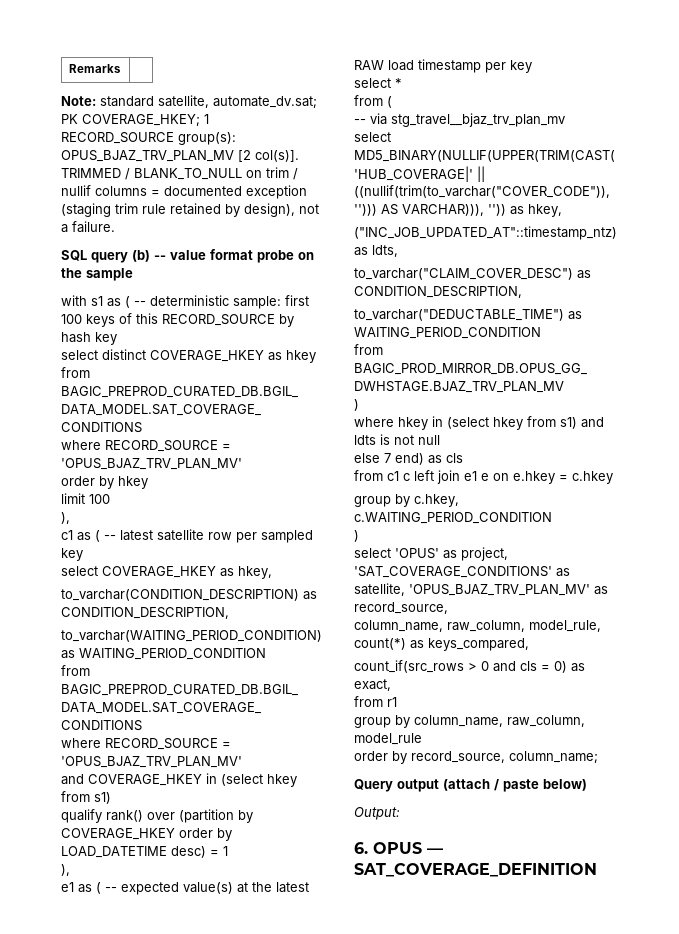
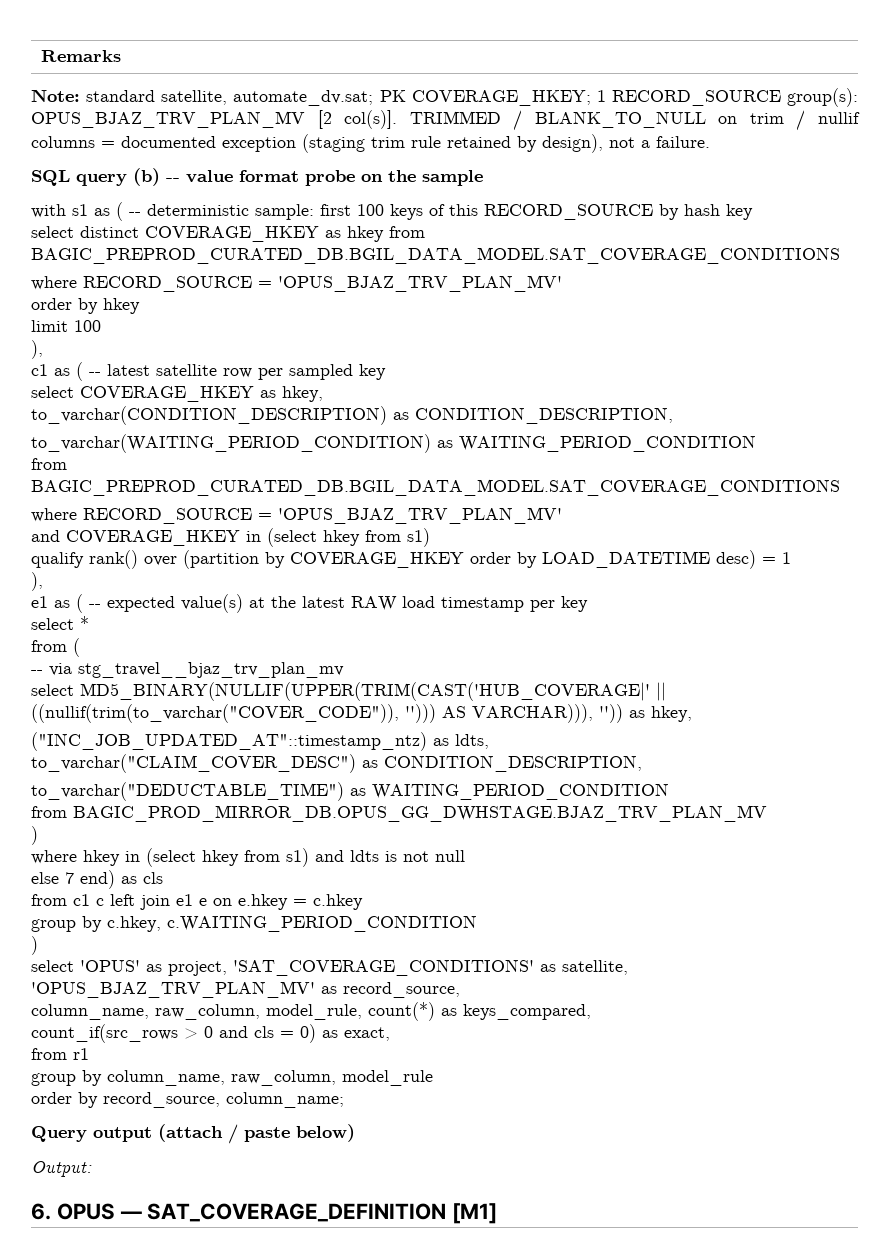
(597, 870) none -> [452,1203,498,1224] [M1]

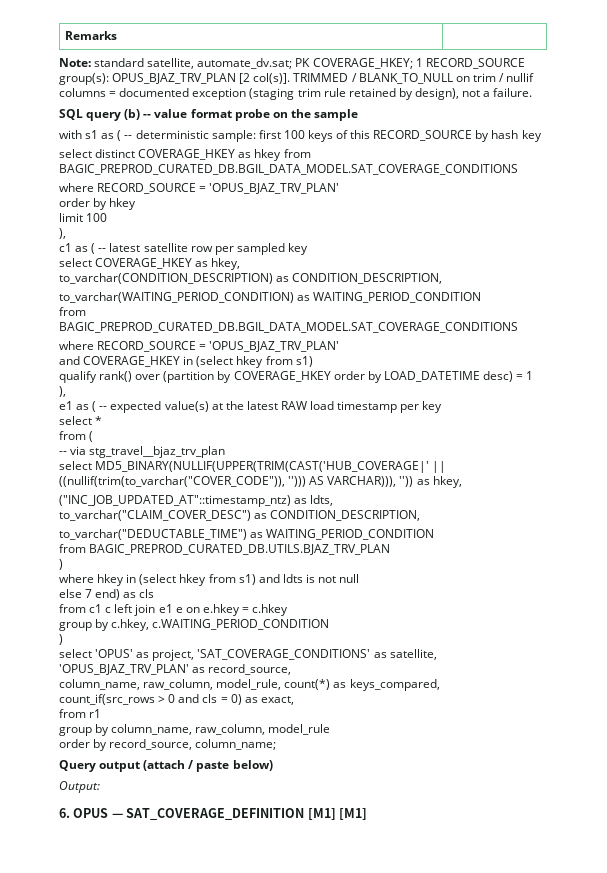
[31,111,305,128] OPUS_BJAZ_TRV_PLAN_MV -> [112,73,237,84] OPUS_BJAZ_TRV_PLAN
[278,275,562,292] 'OPUS_BJAZ_TRV_PLAN_MV' -> [209,183,340,194] 'OPUS_BJAZ_TRV_PLAN'
[278,507,562,524] 'OPUS_BJAZ_TRV_PLAN_MV' -> [209,341,340,352] 'OPUS_BJAZ_TRV_PLAN'
[78,662,344,678] stg_travel__bjaz_trv_plan_mv -> [89,446,226,458] stg_travel__bjaz_trv_plan
[73,805,767,822] BAGIC_PROD_MIRROR_DB.OPUS_GG_DWHSTAGE.BJAZ_TRV_PLAN_MV -> [89,544,391,555] BAGIC_PREPROD_CURATED_DB.UTILS.BJAZ_TRV_PLAN
[31,981,315,998] 'OPUS_BJAZ_TRV_PLAN_MV' -> [59,664,189,675] 'OPUS_BJAZ_TRV_PLAN'
(498, 1213) none -> [338,808,367,820] [M1]

